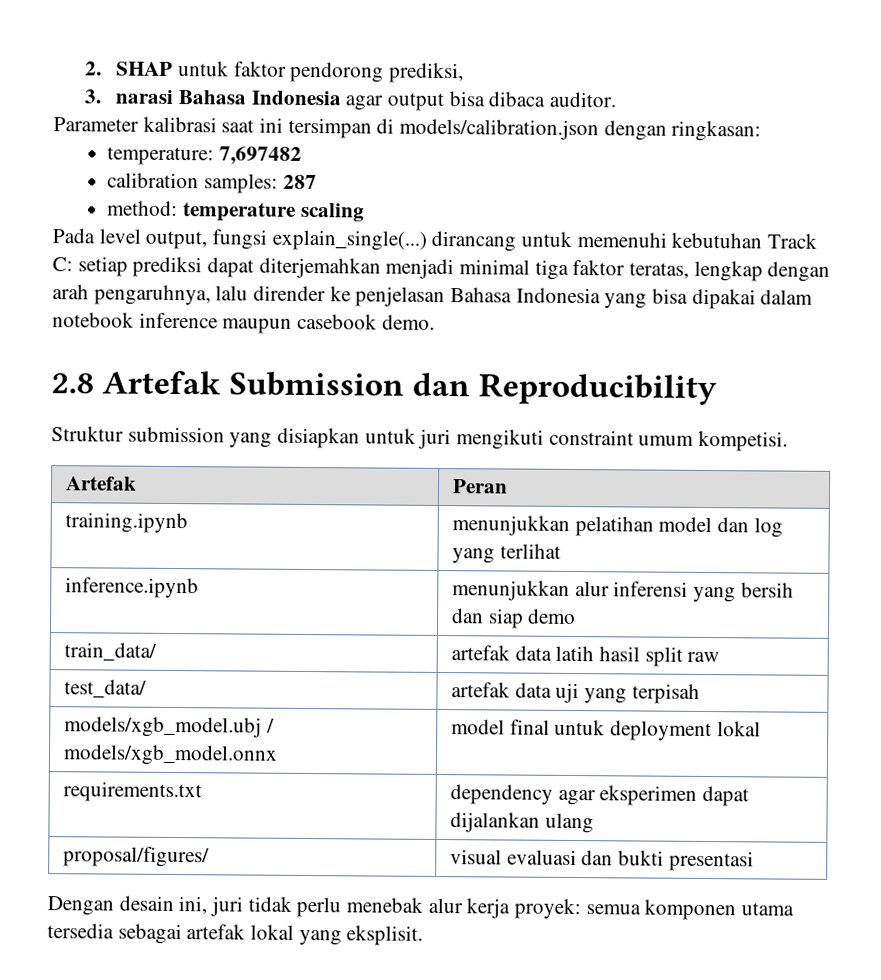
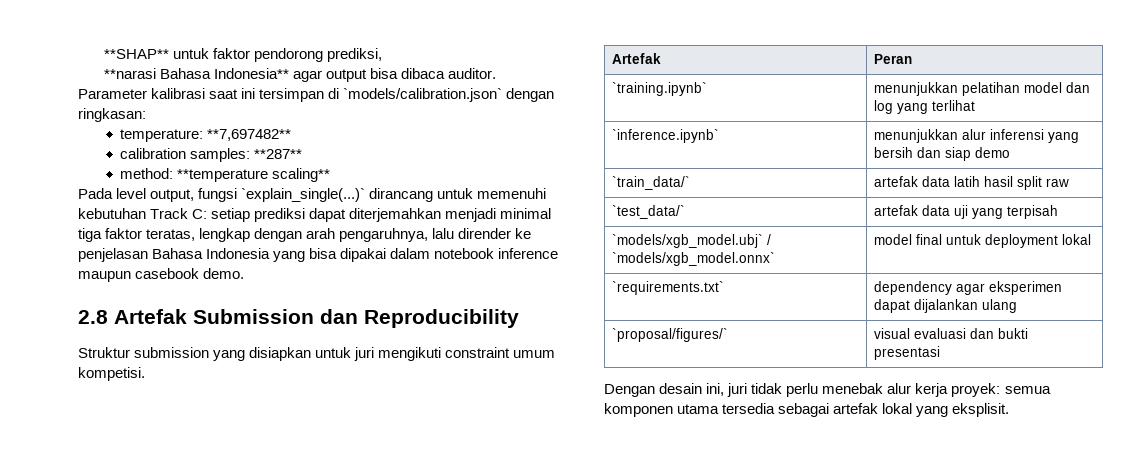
[85,61,174,76] 2. SHAP -> [103,49,169,59] **SHAP**
[84,89,341,106] 3. narasi Bahasa Indonesia -> [103,68,289,79] **narasi Bahasa Indonesia**
[399,118,600,141] models/calibration.json -> [343,88,503,102] `models/calibration.json`
[218,146,302,165] 7,697482 -> [207,129,292,141] **7,697482**
[282,174,317,190] 287 -> [254,149,303,159] **287**
[182,202,365,222] temperature scaling -> [177,168,331,182] **temperature scaling**
[271,229,427,251] explain_single(...) -> [241,188,366,202] `explain_single(...)`
[64,512,188,534] training.ipynb -> [612,82,708,96] `training.ipynb`
[64,577,199,599] inference.ipynb -> [612,129,720,143] `inference.ipynb`
[63,642,157,661] train_data/ -> [612,176,691,190] `train_data/`
[63,679,147,698] test_data/ -> [612,205,686,219] `test_data/`
[63,716,275,738] [62,744,278,766] models/xgb_model.ubj / models/xgb_model.onnx -> [612,234,772,248] [612,252,776,266] `models/xgb_model.ubj` / `models/xgb_model.onnx`
[62,781,202,803] requirements.txt -> [612,281,725,295] `requirements.txt`
[62,846,210,868] proposal/figures/ -> [612,328,729,342] `proposal/figures/`

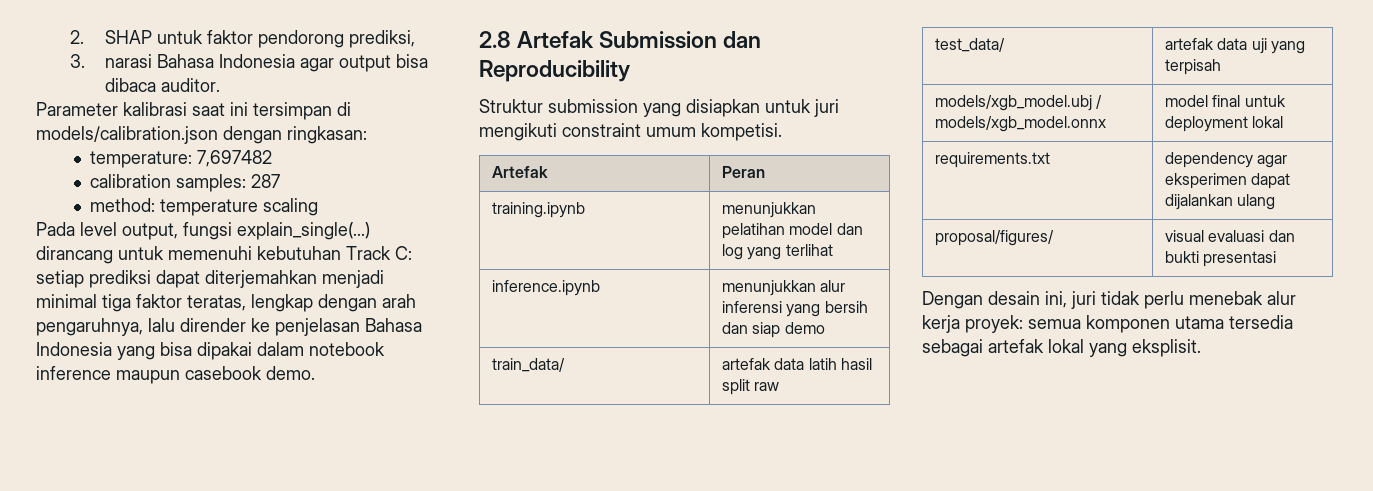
[103,49,169,59] **SHAP** -> [70,30,152,44] 2. SHAP
[103,68,289,79] **narasi Bahasa Indonesia** -> [70,54,295,68] 3. narasi Bahasa Indonesia
[343,88,503,102] `models/calibration.json` -> [36,126,218,144] models/calibration.json
[207,129,292,141] **7,697482** -> [197,150,273,167] 7,697482
[254,149,303,159] **287** -> [251,174,281,188] 287
[177,168,331,182] **temperature scaling** -> [160,198,319,216] temperature scaling
[241,188,366,202] `explain_single(...)` -> [237,222,370,240] explain_single(...)
[612,82,708,96] `training.ipynb` -> [492,202,586,218] training.ipynb
[612,129,720,143] `inference.ipynb` -> [492,280,601,296] inference.ipynb
[612,176,691,190] `train_data/` -> [492,358,566,372] train_data/
[612,205,686,219] `test_data/` -> [935,38,1006,52] test_data/
[612,234,772,248] [612,252,776,266] `models/xgb_model.ubj` / `models/xgb_model.onnx` -> [935,95,1103,111] [935,116,1107,132] models/xgb_model.ubj / models/xgb_model.onnx
[612,281,725,295] `requirements.txt` -> [935,152,1051,168] requirements.txt
[612,328,729,342] `proposal/figures/` -> [935,230,1055,246] proposal/figures/

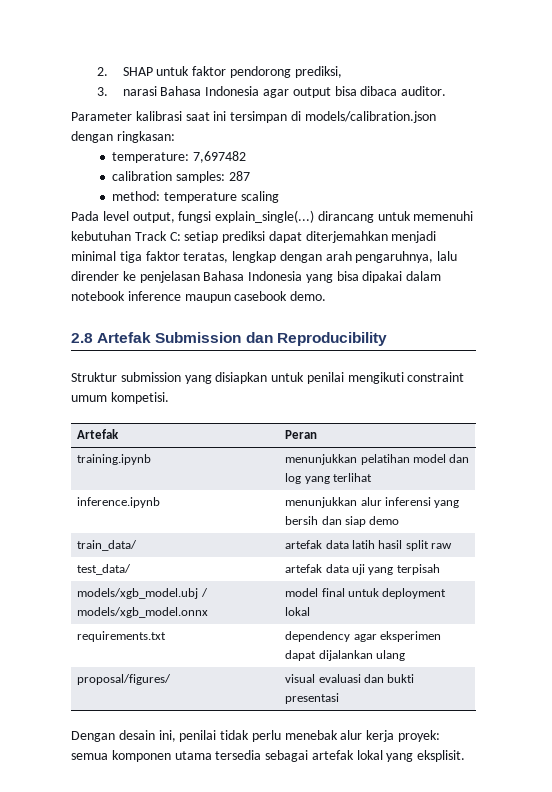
[814,99,839,117] juri -> [306,372,344,384] penilai
[1071,291,1096,309] juri -> [179,730,217,742] penilai

